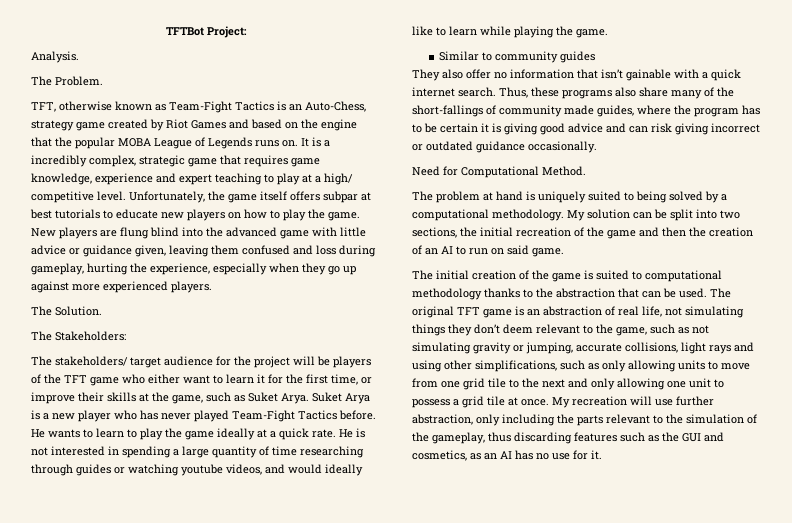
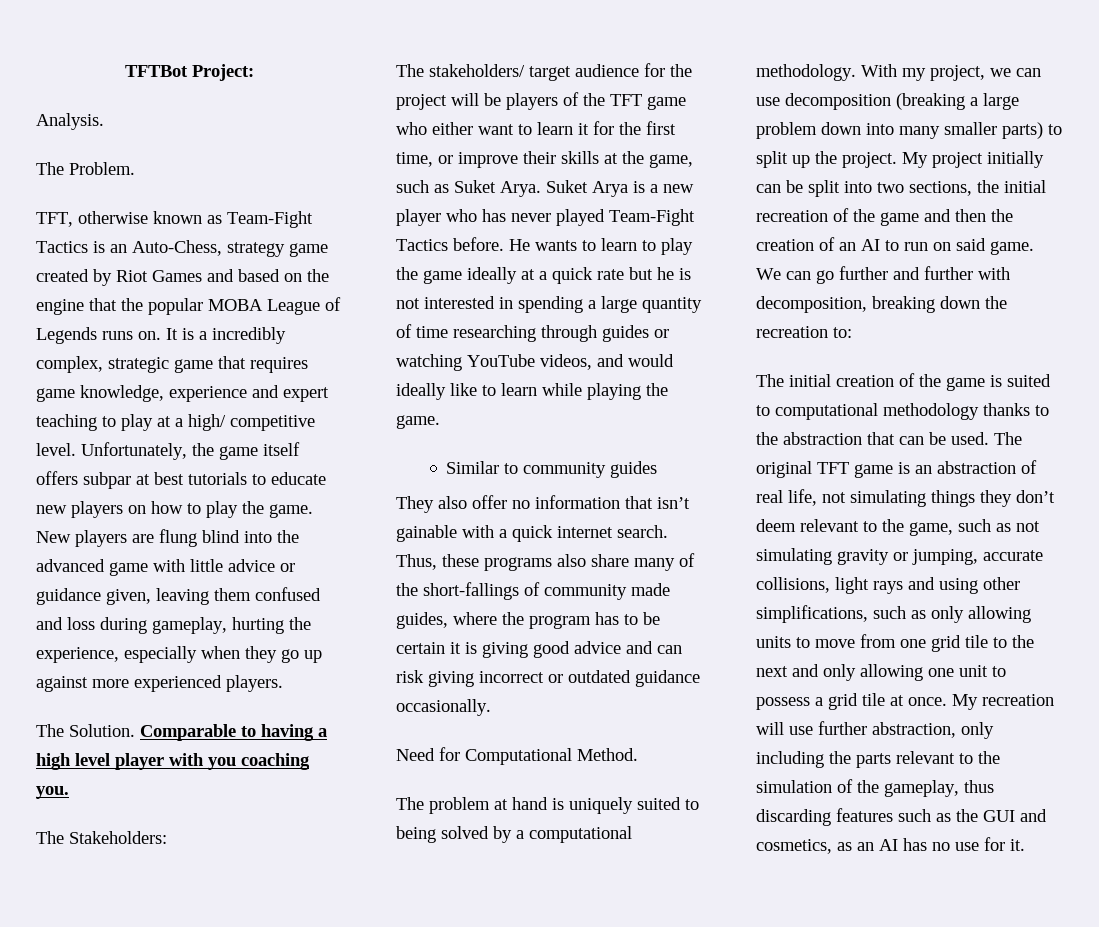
(102, 311) none -> [140,724,327,741] [36,753,310,770] [36,786,69,799] Comparable to having a high level player with you coaching you.
[312,429,353,438] rate. He -> [597,267,674,280] rate but he
[181,464,223,476] youtube -> [467,354,535,367] YouTube
[567,209,630,221] My solution -> [861,64,1041,81] [756,93,1019,110] [756,122,1062,139] [756,151,1044,168] With my project, we can use decomposition (breaking a large problem down into many smaller parts) to split up the project. My project initially
(564, 252) none -> [756,266,1010,284] [756,296,1007,313] [756,326,852,338] We can go further and further with decomposition, breaking down the recreation to:

